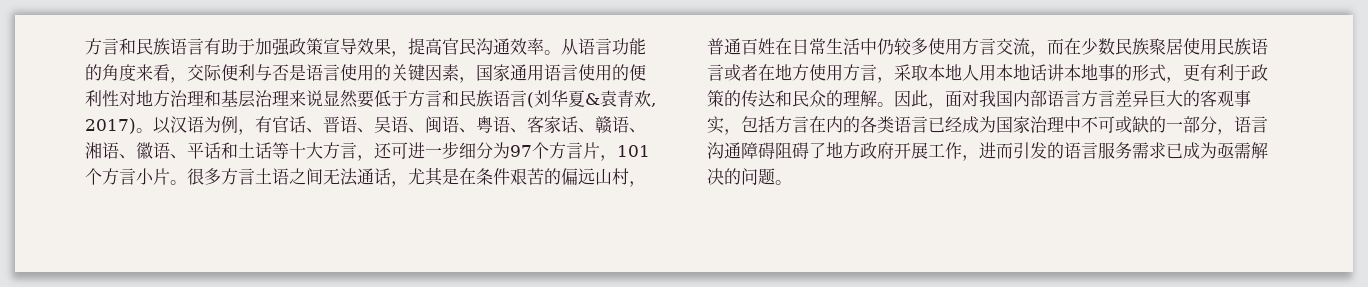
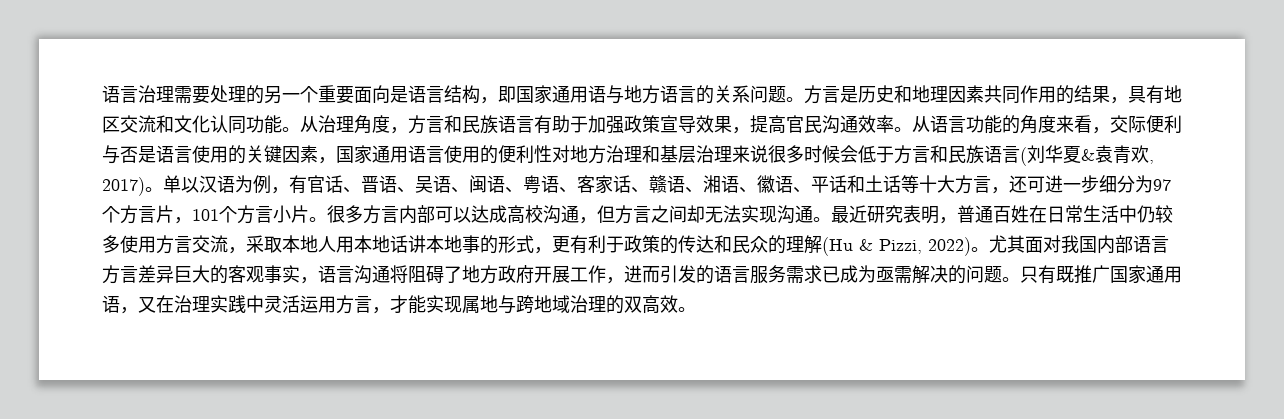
(85, 46) none -> [102,85,1182,104] [102,115,408,134] 语言治理需要处理的另一个重要面向是语言结构，即国家通用语与地方语言的关系问题。方言是历史和地理因素共同作用的结果，具有地区交流和文化认同功能。从治理角度，
[323,90,374,108] 显然要 -> [768,145,858,163] 很多时候会
(153, 130) none -> [163,175,181,193] 单
[255,167,629,187] 土语之间无法通话，尤其是在条件艰苦的偏远山村 -> [399,205,939,224] 内部可以达成高校沟通，但方言之间却无法实现沟通。最近研究表明
[1047,38,1268,55] [707,64,894,83] 而在少数民族聚居使用民族语言或者在地方使用方言， -> (246, 250) none
[877,90,945,109] 。因此， -> [822,235,1025,256] (Hu & Pizzi, 2022)。尤其
[741,116,1234,135] 包括方言在内的各类语言已经成为国家治理中不可或缺的一部分， -> (318, 280) none
[741,142,775,159] 障碍 -> [390,265,408,283] 将
(792, 182) none -> [1020,265,1182,284] [102,295,696,314] 只有既推广国家通用语，又在治理实践中灵活运用方言，才能实现属地与跨地域治理的双高效。

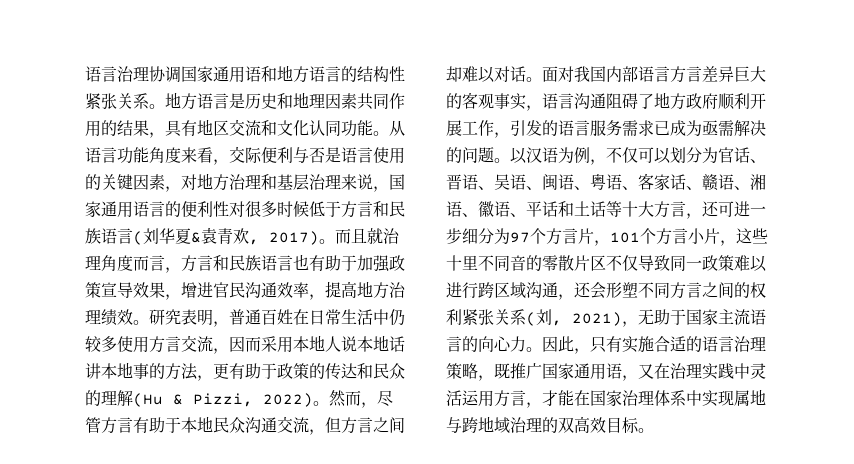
[102,85,624,104] 语言治理需要处理的另一个重要面向是语言结构，即国家通用语与 -> [85,66,277,83] 语言治理协调国家通用语和
[714,85,822,104] 关系问题。方 -> [357,66,405,82] [85,92,213,110] 结构性紧张关系。地方语
[318,115,930,134] 治理角度，方言和民族语言有助于加强政策宣导效果，提高官民沟通效率。从 -> (405, 128) none
[1002,115,1020,134] 的 -> (149, 155) none
[336,145,552,164] 国家通用语言使用的便利性 -> (181, 189) none
(768, 154) none -> [373,174,405,192] [85,201,245,218] ，国家通用语言的便利性对
[840,145,858,163] 会 -> (309, 209) none
[163,175,307,194] 单以汉语为例，有 -> [335,228,400,244] [85,254,405,273] [85,281,406,300] [85,309,405,327] [85,335,405,354] [85,362,405,381] [85,390,393,408] [85,416,405,435] [446,66,766,83] [446,92,766,111] [446,120,766,138] [446,147,718,165] 而且就治理角度而言，方言和民族语言也有助于加强政策宣导效果，增进官民沟通效率，提高地方治理绩效。研究表明，普通百姓在日常生活中仍较多使用方言交流，因而采用本地人说本地话讲本地事的方法，更有助于政策的传达和民众的理解(Hu & Pizzi, 2022)。然而，尽管方言有助于本地民众沟通交流，但方言之间却难以对话。面对我国内部语言方言差异巨大的客观事实，语言沟通阻碍了地方政府顺利开展工作，引发的语言服务需求已成为亟需解决的问题。以汉语为例，不仅可以划分为
[309,205,1173,224] [102,235,1169,256] [102,265,1056,284] 。很多方言内部可以达成高校沟通，但方言之间却无法实现沟通。最近研究表明，普通百姓在日常生活中仍较多使用方言交流，采取本地人用本地话讲本地事的形式，更有利于政策的传达和民众的理解(Hu & Pizzi, 2022)。尤其面对我国内部语言方言差异巨大的客观事实，语言沟通将阻碍了地方政府开展工作，进而引发的语言服务需求已成为亟需解决的问题。只有 -> [720,228,768,246] [446,255,767,272] [446,282,766,300] [446,309,766,327] [446,336,766,354] [446,363,494,381] ，这些十里不同音的零散片区不仅导致同一政策难以进行跨区域沟通，还会形塑不同方言之间的权利紧张关系(刘, 2021)，无助于国家主流语言的向心力。因此，只有实施合适的语言治理策略，
(426, 304) none -> [574,390,702,407] 在国家治理体系中
(678, 304) none -> [606,417,639,434] 目标

